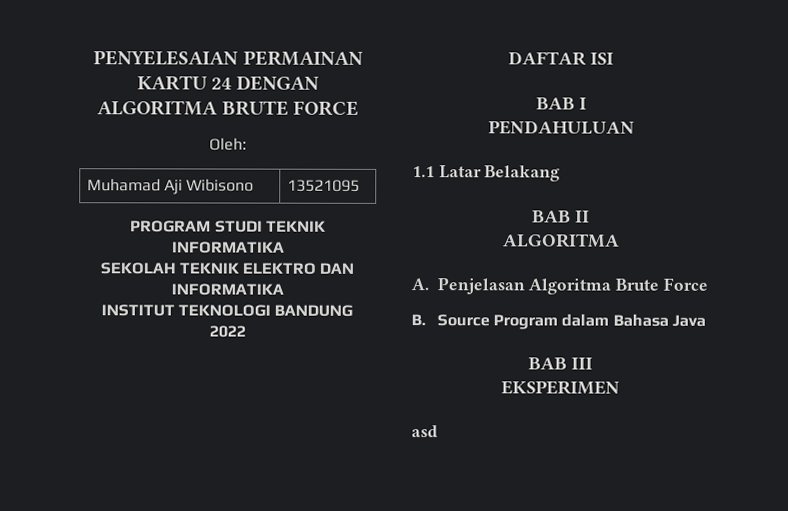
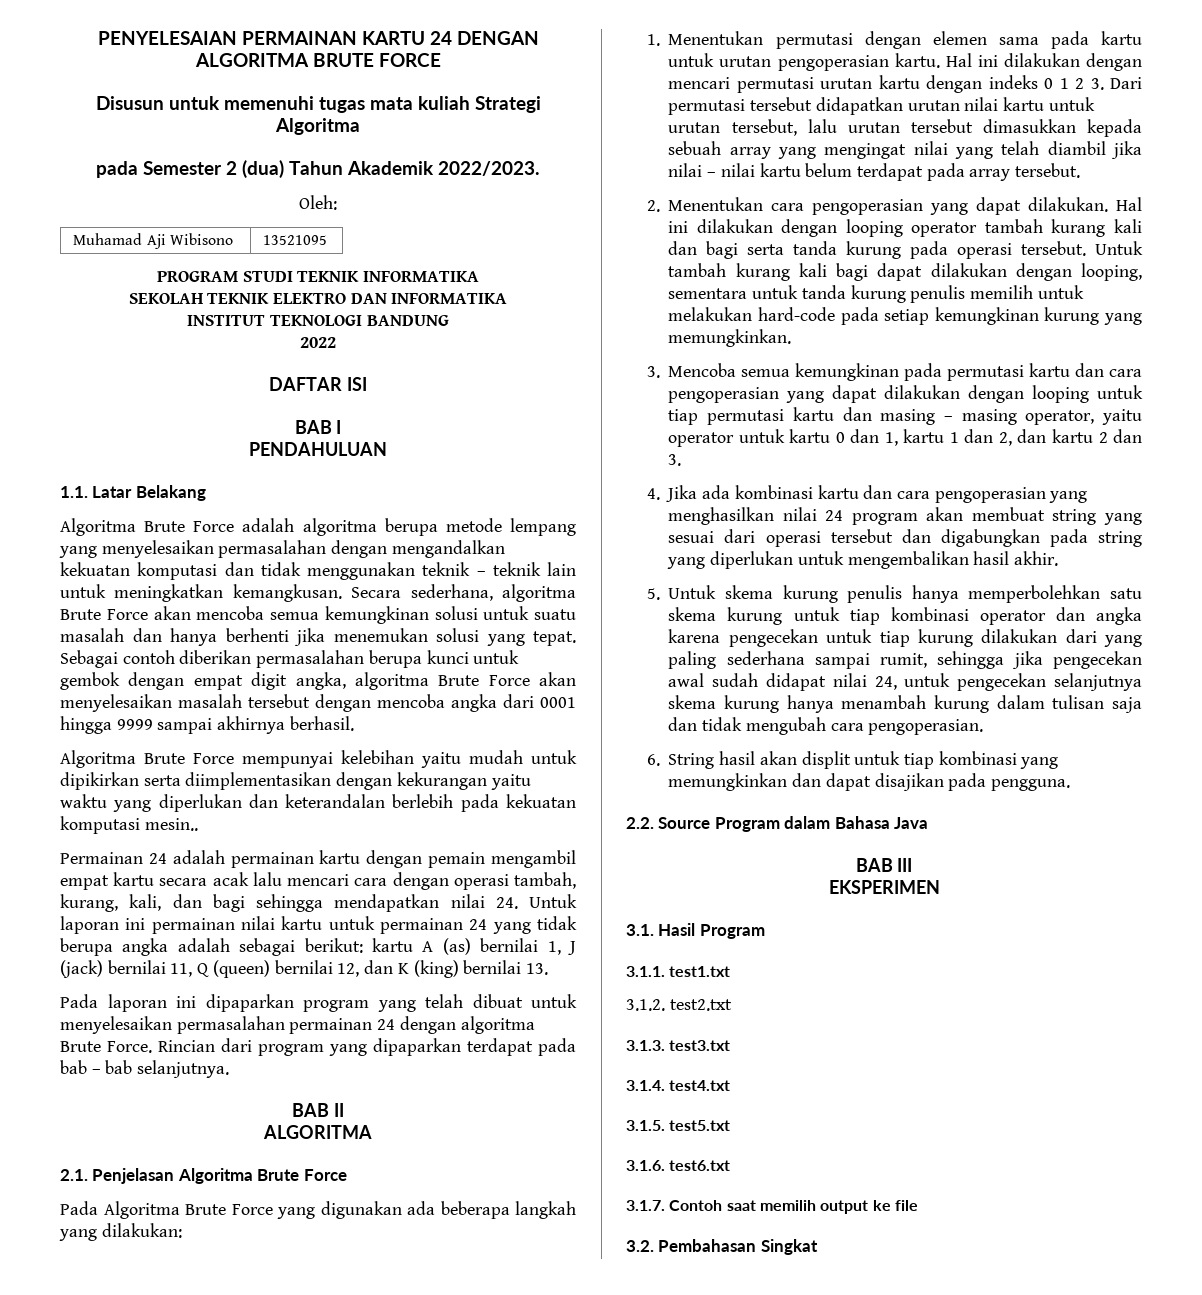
(359, 108) none -> [95,96,541,113] [275,118,360,135] [96,160,540,178] // Disusun untuk memenuhi tugas mata kuliah Strategi Algoritma // pada Semester 2 (dua) Tahun Akademik 2022/2023.
[412,166,435,178] 1.1 -> [60,486,88,498] 1.1.
(561, 173) none -> [60,518,576,536] [59,540,505,558] [60,562,576,580] [60,584,576,602] [60,606,576,624] [60,628,576,646] [60,650,520,668] [60,672,576,690] [60,694,576,712] [60,716,354,734] [60,750,577,768] [60,772,531,790] [60,794,576,812] [60,816,198,834] [60,850,576,868] [60,872,576,890] [60,894,577,912] [60,916,577,934] [60,938,576,956] [60,960,548,978] [60,994,577,1012] [60,1016,535,1034] [60,1038,576,1056] [60,1060,230,1078] // Algoritma Brute Force adalah algoritma berupa metode lempang yang menyelesaikan permasalahan dengan mengandalkan kekuatan komputasi dan tidak menggunakan teknik – teknik lain untuk meningkatkan kemangkusan. Secara sederhana, algoritma Brute Force akan mencoba semua kemungkinan solusi untuk suatu masalah dan hanya berhenti jika menemukan solusi yang tepat. Sebagai contoh diberikan permasalahan berupa kunci untuk gembok dengan empat digit angka, algoritma Brute Force akan menyelesaikan masalah tersebut dengan mencoba angka dari 0001 hingga 9999 sampai akhirnya berhasil. // Algoritma Brute Force mempunyai kelebihan yaitu mudah untuk dipikirkan serta diimplementasikan dengan kekurangan yaitu waktu yang diperlukan dan keterandalan berlebih pada kekuatan komputasi mesin.. // Permainan 24 adalah permainan kartu dengan pemain mengambil empat kartu secara acak lalu mencari cara dengan operasi tambah, kurang, kali, dan bagi sehingga mendapatkan nilai 24. Untuk laporan ini permainan nilai kartu untuk permainan 24 yang tidak berupa angka adalah sebagai berikut: kartu A (as) bernilai 1, J (jack) bernilai 11, Q (queen) bernilai 12, dan K (king) bernilai 13. // Pada laporan ini dipaparkan program yang telah dibuat untuk menyelesaikan permasalahan permainan 24 dengan algoritma Brute Force. Rincian dari program yang dipaparkan terdapat pada bab – bab selanjutnya.
[411,278,429,291] A. -> [60,1169,88,1181] 2.1.
[411,314,426,326] B. -> [60,1201,576,1219] [59,1223,182,1241] [646,31,1142,49] [668,53,1142,71] [668,75,1142,93] [668,97,1095,115] [668,119,1142,137] [668,141,1142,159] [668,163,1081,181] [646,197,1142,215] [668,219,1142,237] [668,241,1143,259] [668,263,1142,281] [668,285,1084,303] [668,307,1142,325] [668,329,792,347] [646,363,1142,381] [668,385,1143,403] [668,407,1142,425] [668,429,1142,447] [668,454,682,466] [646,485,1088,503] [668,507,1142,525] [668,529,1142,547] [667,551,1059,569] [646,585,1142,603] [668,607,1142,625] [668,629,1142,647] [668,651,1142,669] [668,673,1142,691] [668,695,1142,713] [668,717,984,735] [646,751,1059,769] [668,773,1071,791] [626,817,654,829] Pada Algoritma Brute Force yang digunakan ada beberapa langkah yang dilakukan: // 1. Menentukan permutasi dengan elemen sama pada kartu untuk urutan pengoperasian kartu. Hal ini dilakukan dengan mencari permutasi urutan kartu dengan indeks 0 1 2 3. Dari permutasi tersebut didapatkan urutan nilai kartu untuk urutan tersebut, lalu urutan tersebut dimasukkan kepada sebuah array yang mengingat nilai yang telah diambil jika nilai – nilai kartu belum terdapat pada array tersebut. // 2. Menentukan cara pengoperasian yang dapat dilakukan. Hal ini dilakukan dengan looping operator tambah kurang kali dan bagi serta tanda kurung pada operasi tersebut. Untuk tambah kurang kali bagi dapat dilakukan dengan looping, sementara untuk tanda kurung penulis memilih untuk melakukan hard-code pada setiap kemungkinan kurung yang memungkinkan. // 3. Mencoba semua kemungkinan pada permutasi kartu dan cara pengoperasian yang dapat dilakukan dengan looping untuk tiap permutasi kartu dan masing – masing operator, yaitu operator untuk kartu 0 dan 1, kartu 1 dan 2, dan kartu 2 dan 3. // 4. Jika ada kombinasi kartu dan cara pengoperasian yang menghasilkan nilai 24 program akan membuat string yang sesuai dari operasi tersebut dan digabungkan pada string yang diperlukan untuk mengembalikan hasil akhir. // 5. Untuk skema kurung penulis hanya memperbolehkan satu skema kurung untuk tiap kombinasi operator dan angka karena pengecekan untuk tiap kurung dilakukan dari yang paling sederhana sampai rumit, sehingga jika pengecekan awal sudah didapat nilai 24, untuk pengecekan selanjutnya skema kurung hanya menambah kurung dalam tulisan saja dan tidak mengubah cara pengoperasian. // 6. String hasil akan displit untuk tiap kombinasi yang memungkinkan dan dapat disajikan pada pengguna. // 2.2.
[411,425,438,438] asd -> [626,923,765,939] [626,966,731,977] [626,999,732,1011] [626,1040,731,1051] [626,1080,731,1091] [626,1120,731,1131] [626,1160,731,1171] [626,1200,918,1214] [626,1239,818,1255] 3.1. Hasil Program // 3.1.1. test1.txt // 3.1.2. test2.txt // 3.1.3. test3.txt // 3.1.4. test4.txt // 3.1.5. test5.txt // 3.1.6. test6.txt // 3.1.7. Contoh saat memilih output ke file // 3.2. Pembahasan Singkat

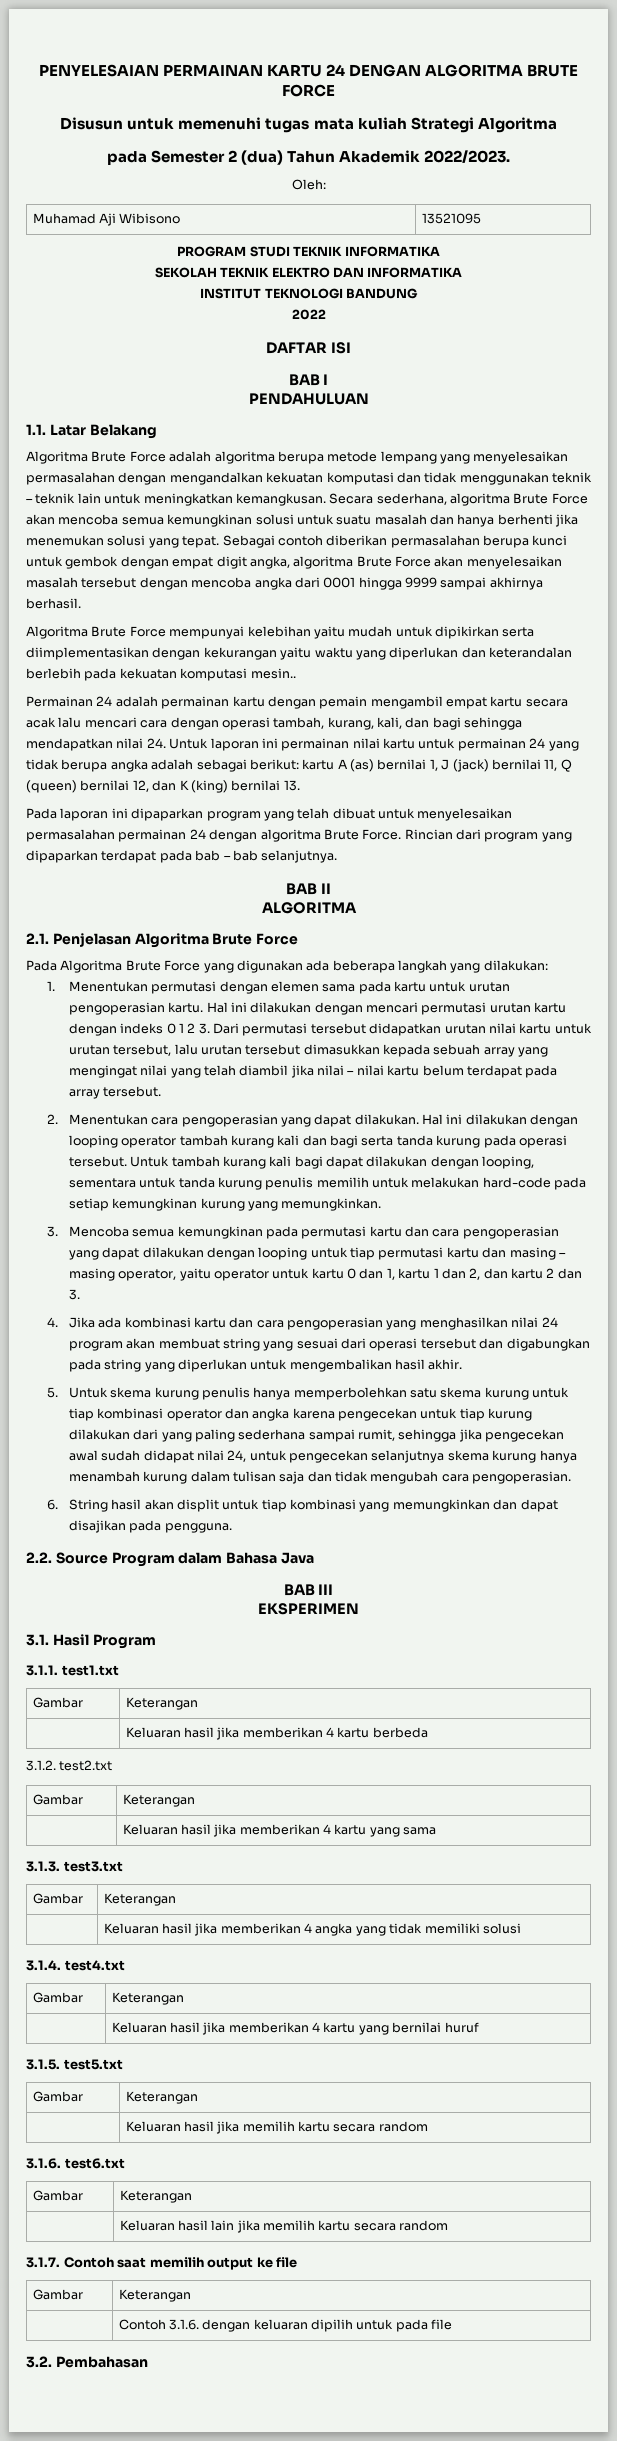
[626,999,732,1011] [626,1040,731,1051] [626,1080,731,1091] [626,1120,731,1131] [626,1160,731,1171] // 3.1.2. test2.txt // 3.1.3. test3.txt // 3.1.4. test4.txt // 3.1.5. test5.txt // 3.1.6. test6.txt -> [32,1697,83,1708] [125,1697,198,1710] [125,1727,428,1740] [26,1760,113,1771] [32,1794,83,1805] [122,1794,195,1807] [122,1824,437,1837] [26,1861,123,1872] [32,1893,83,1904] [103,1893,176,1906] [103,1923,521,1936] [26,1960,125,1971] [32,1992,83,2003] [111,1992,184,2005] [111,2022,479,2035] [26,2059,123,2070] [32,2091,83,2102] [125,2091,198,2104] [125,2121,428,2134] [26,2158,125,2169] [32,2190,83,2201] [119,2190,192,2203] [119,2220,449,2233] // Gambar | Keterangan // | Keluaran hasil jika memberikan 4 kartu berbeda // 3.1.2. test2.txt // Gambar | Keterangan // | Keluaran hasil jika memberikan 4 kartu yang sama // 3.1.3. test3.txt // Gambar | Keterangan // | Keluaran hasil jika memberikan 4 angka yang tidak memiliki solusi // 3.1.4. test4.txt // Gambar | Keterangan // | Keluaran hasil jika memberikan 4 kartu yang bernilai huruf // 3.1.5. test5.txt // Gambar | Keterangan // | Keluaran hasil jika memilih kartu secara random // 3.1.6. test6.txt // Gambar | Keterangan // | Keluaran hasil lain jika memilih kartu secara random
(918, 1205) none -> [32,2289,83,2300] [118,2289,191,2302] [118,2319,453,2332] // Gambar | Keterangan // | Contoh 3.1.6. dengan keluaran dipilih untuk pada file
[760,1239,818,1255] Singkat -> (148, 2362) none

